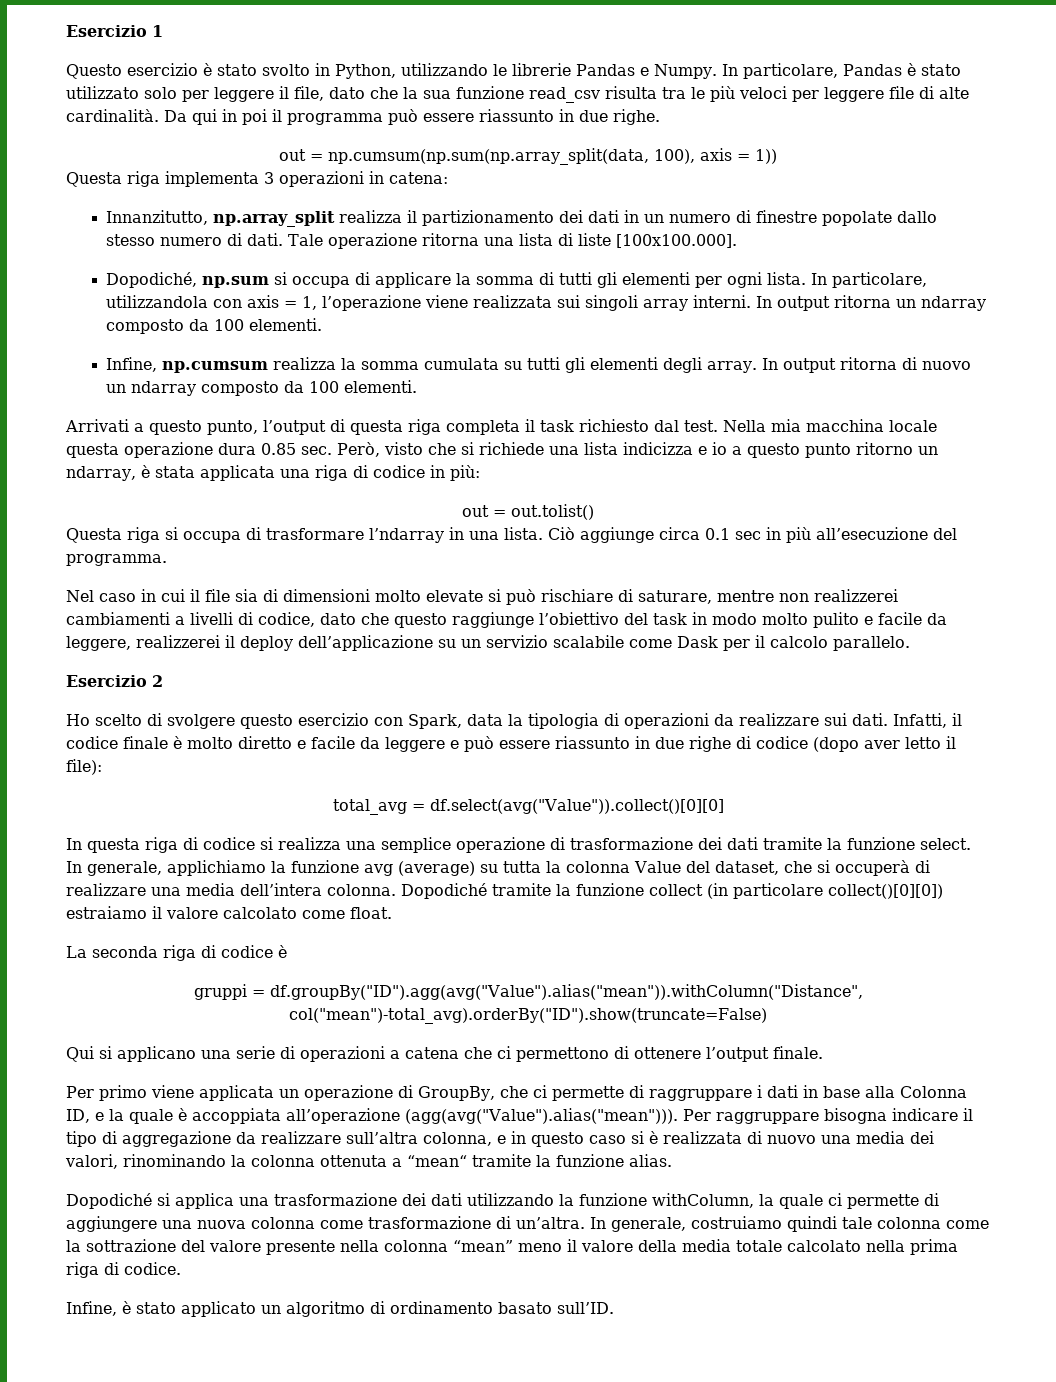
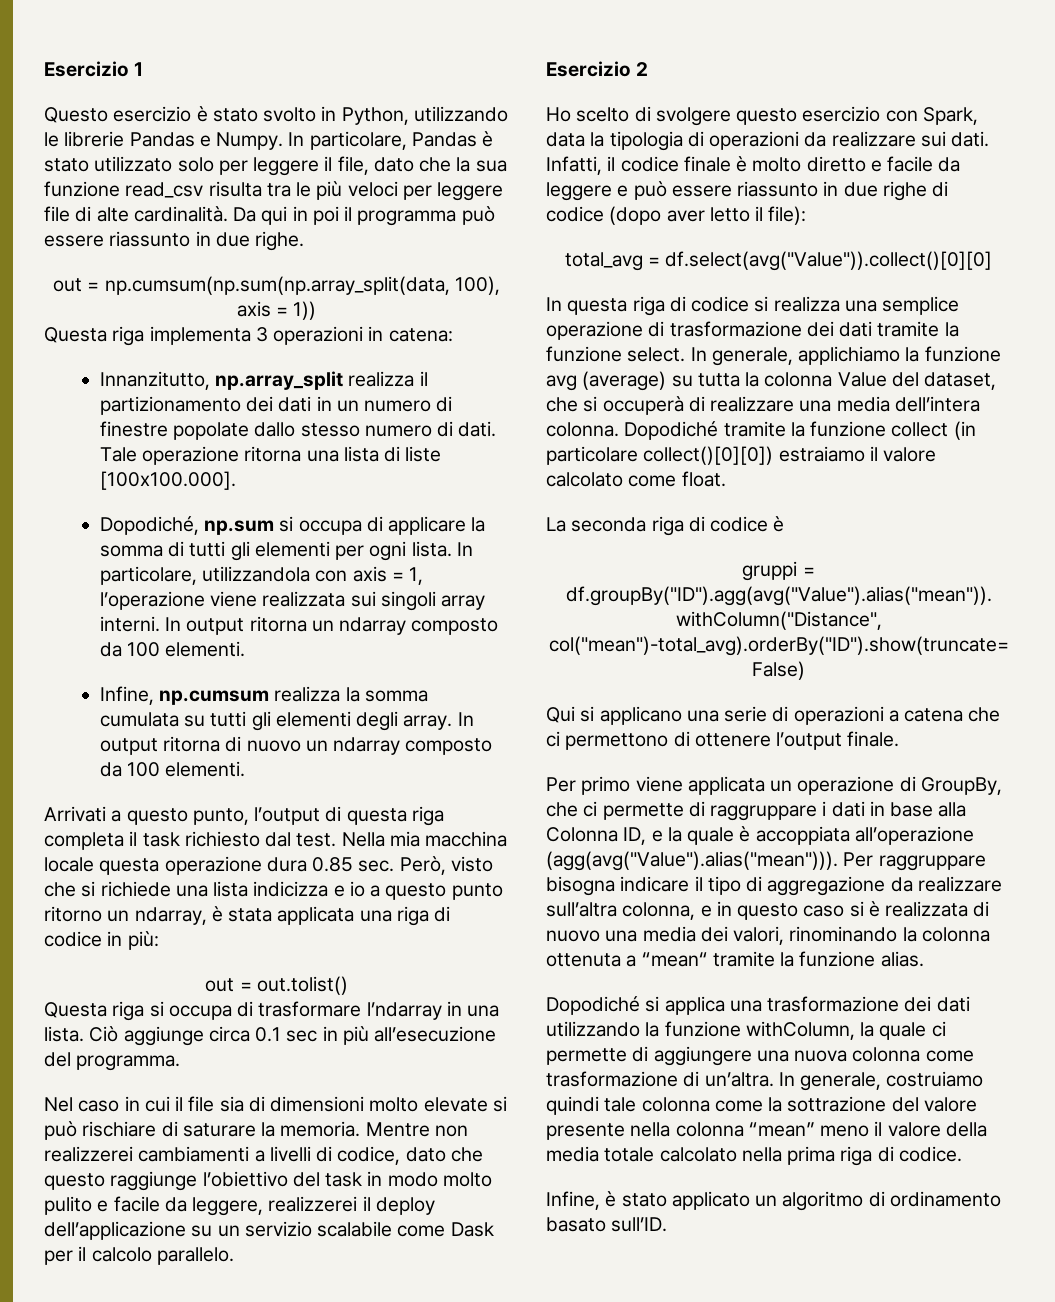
[638,590,774,604] saturare, mentre -> [182,1121,430,1137] saturare la memoria. Mentre

